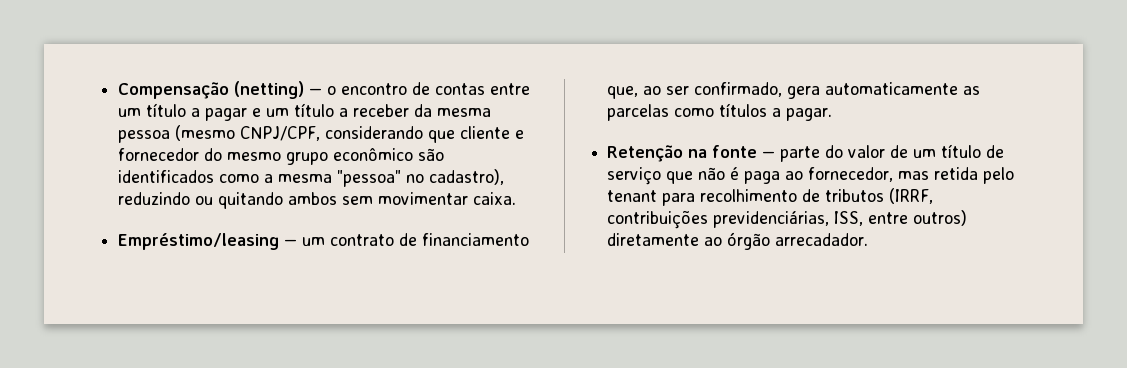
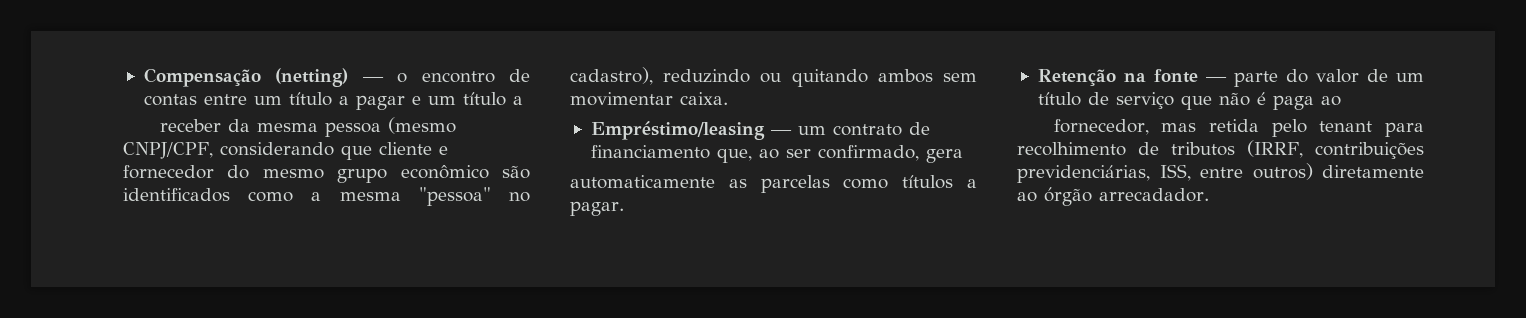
(349, 112) none -> (523, 100) //
(821, 92) none -> (963, 156) //
(804, 175) none -> (1341, 101) //

